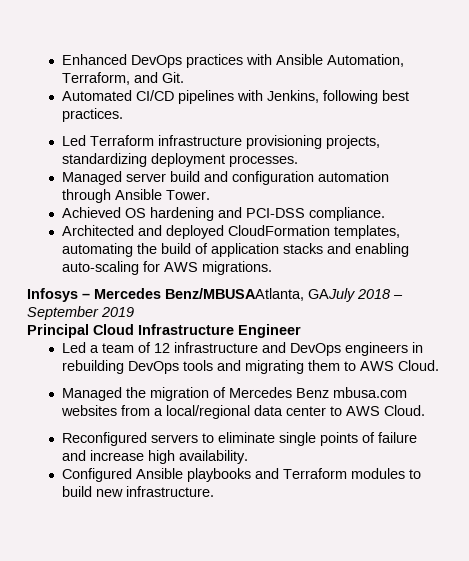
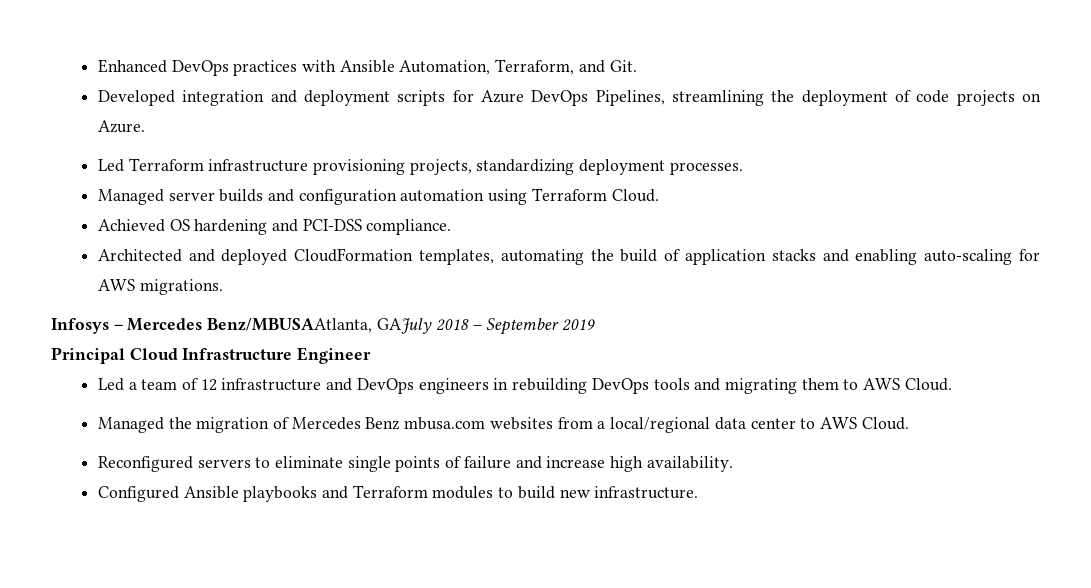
[62,90,410,104] [62,108,124,122] Automated CI/CD pipelines with Jenkins, following best practices. -> [97,90,1042,106] [97,120,145,133] Developed integration and deployment scripts for Azure DevOps Pipelines, streamlining the deployment of code projects on Azure.
[170,171,201,182] build -> [219,189,264,202] builds
[62,189,211,203] through Ansible Tower. -> [488,188,659,205] using Terraform Cloud.

